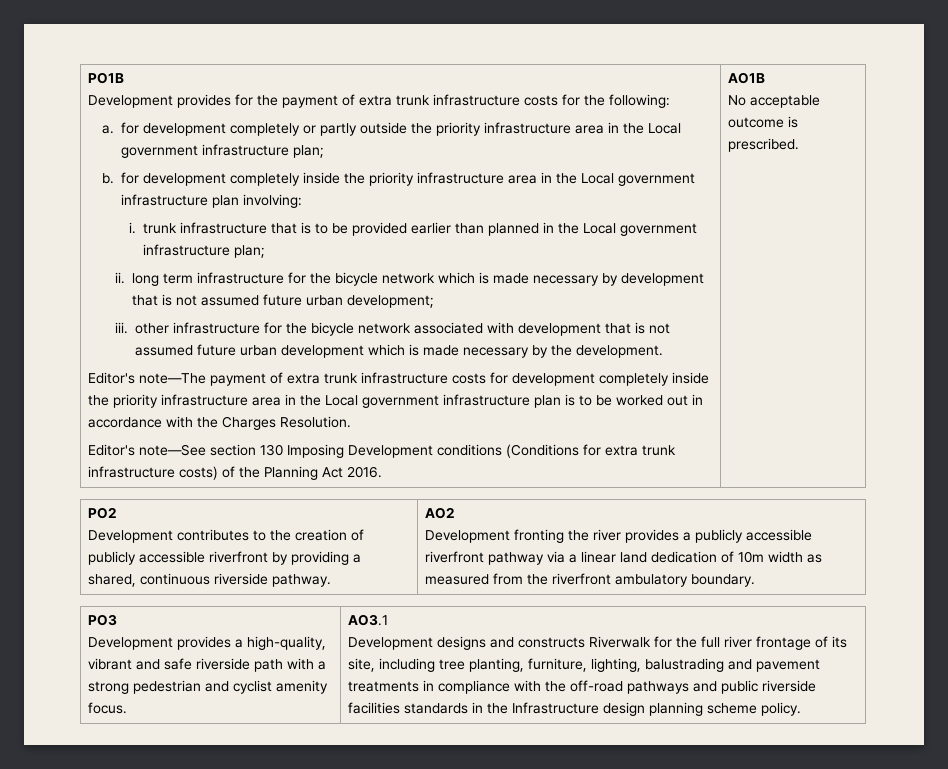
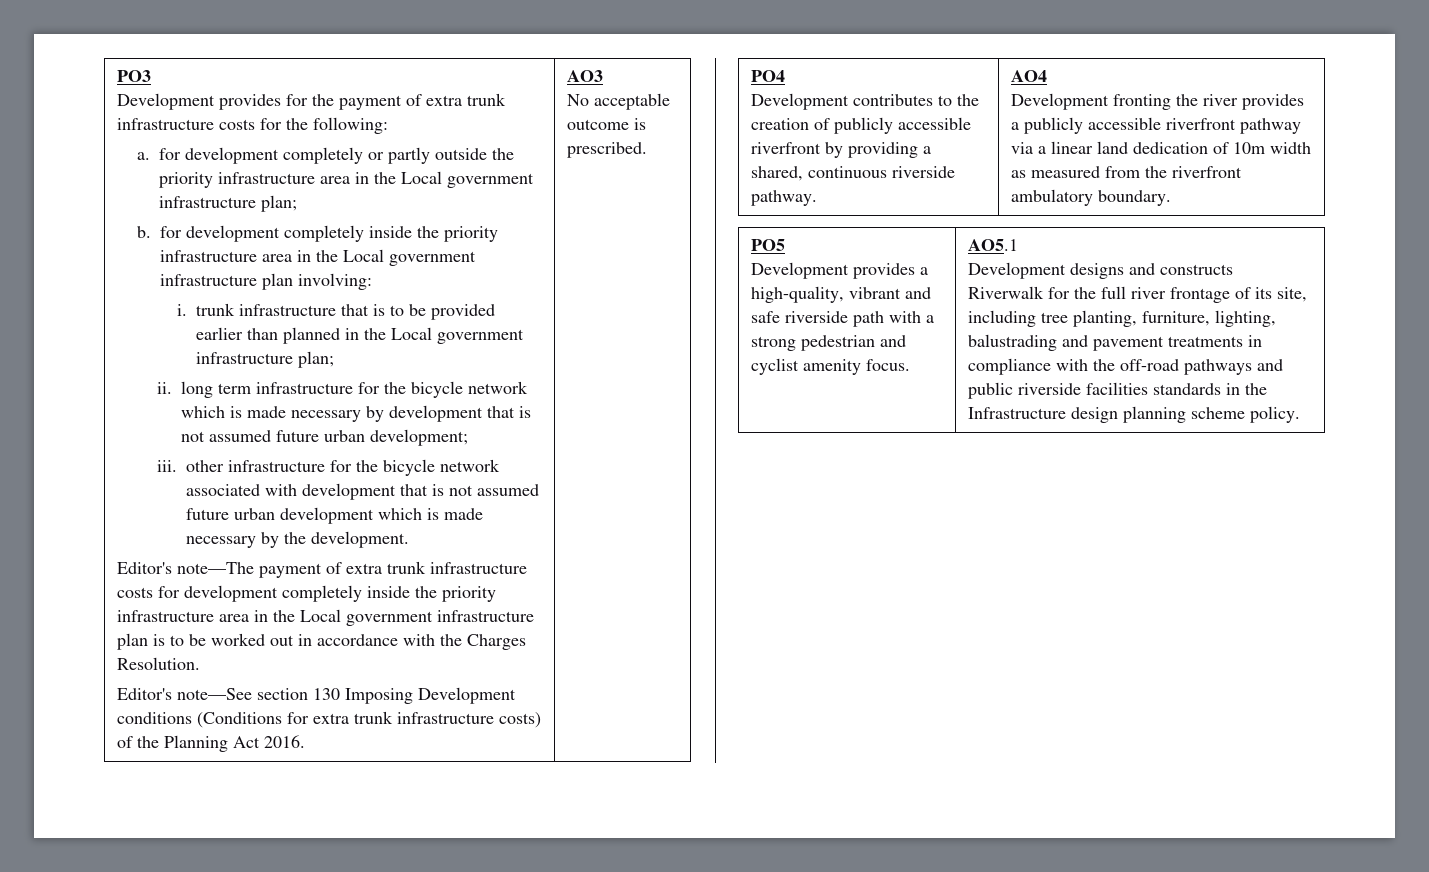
[88,72,125,84] PO1B -> [116,70,151,82] PO3
[728,72,766,84] AO1B -> [566,70,603,82] AO3
[88,507,118,519] PO2 -> [750,70,785,82] PO4
[425,507,456,519] AO2 -> [1010,70,1047,82] AO4
[88,614,118,626] PO3 -> [750,239,785,251] PO5
[348,614,389,626] AO3.1 -> [967,239,1018,251] AO5.1

